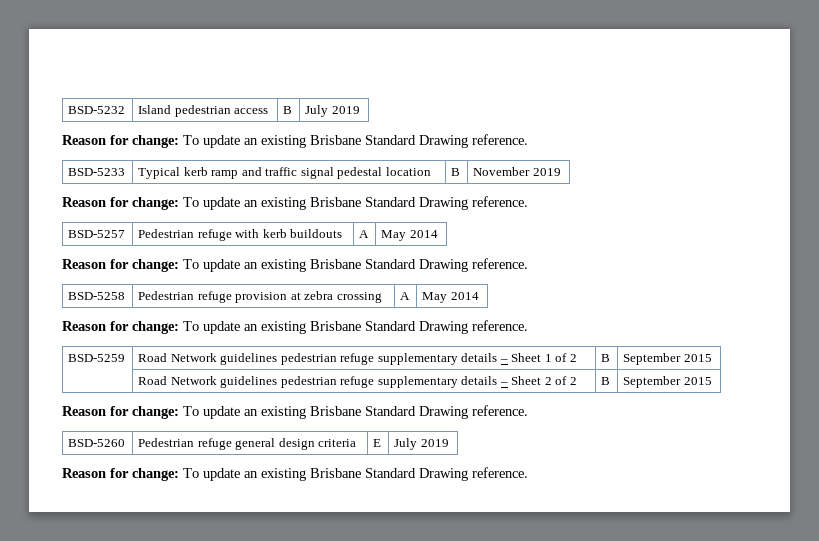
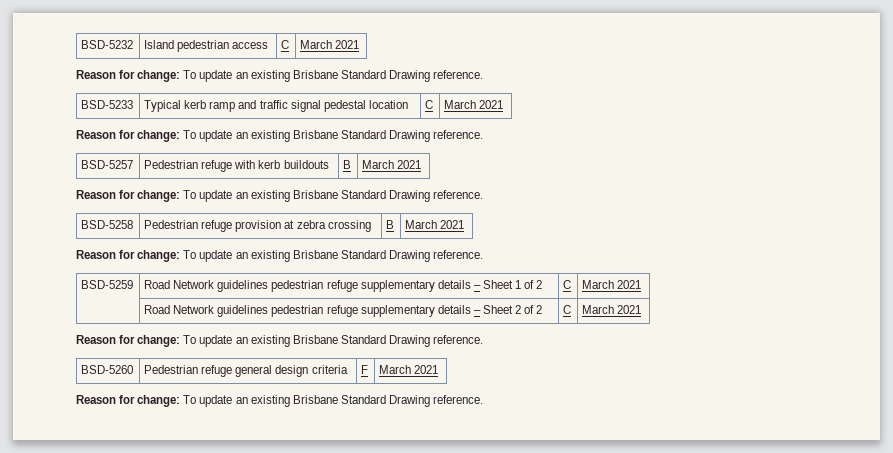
[283,106,293,114] [305,105,360,117] B | July 2019 -> [281,40,290,49] [300,40,360,49] C | March 2021
[451,168,461,176] [473,167,561,176] B | November 2019 -> [425,100,434,109] [444,100,504,109] C | March 2021
[359,230,370,238] [381,230,438,241] A | May 2014 -> [343,160,352,169] [362,160,422,169] B | March 2021
[400,292,411,300] [422,292,479,303] A | May 2014 -> [386,220,395,229] [405,220,465,229] B | March 2021
[601,354,611,362] [623,353,712,365] B | September 2015 -> [563,280,572,289] [582,280,642,289] C | March 2021
[601,377,611,385] [623,376,712,388] B | September 2015 -> [563,305,572,314] [582,305,642,314] C | March 2021
[373,439,382,447] [394,438,449,450] E | July 2019 -> [361,365,369,374] [379,365,439,374] F | March 2021

